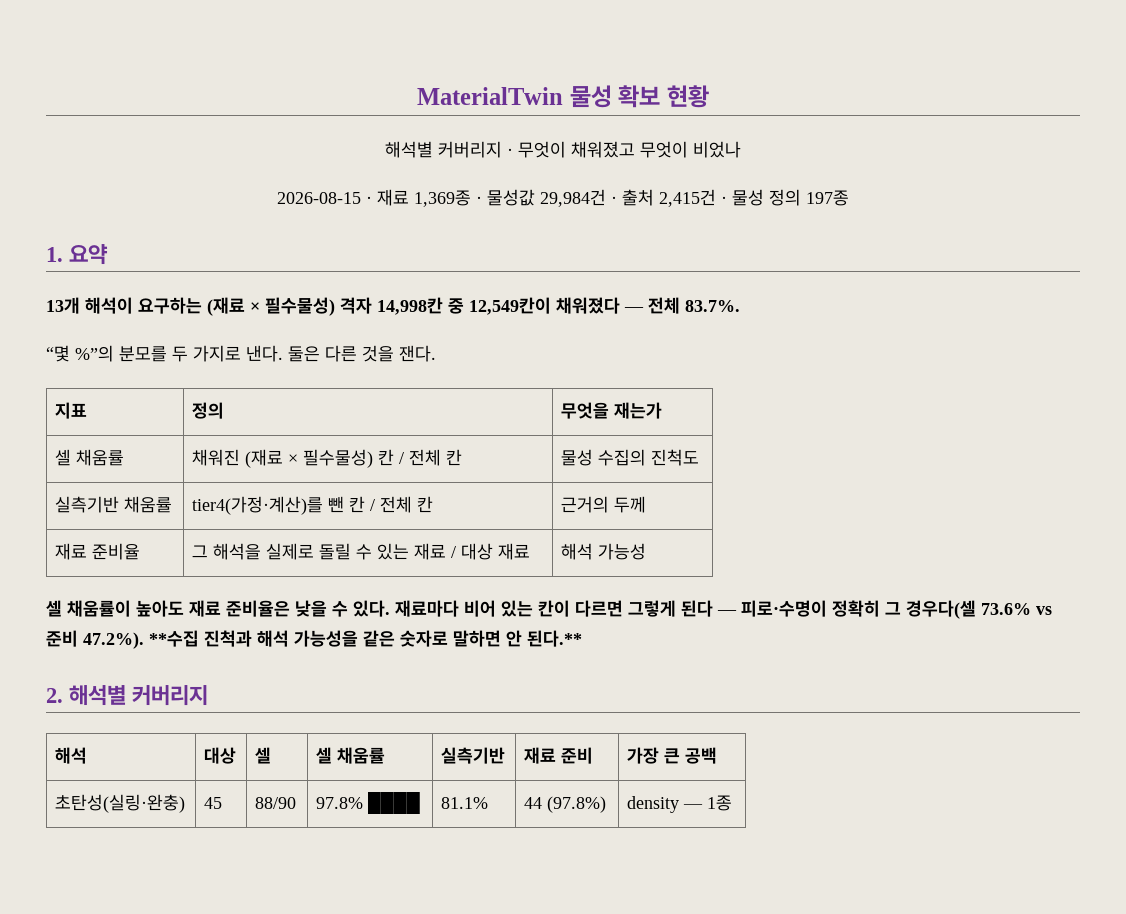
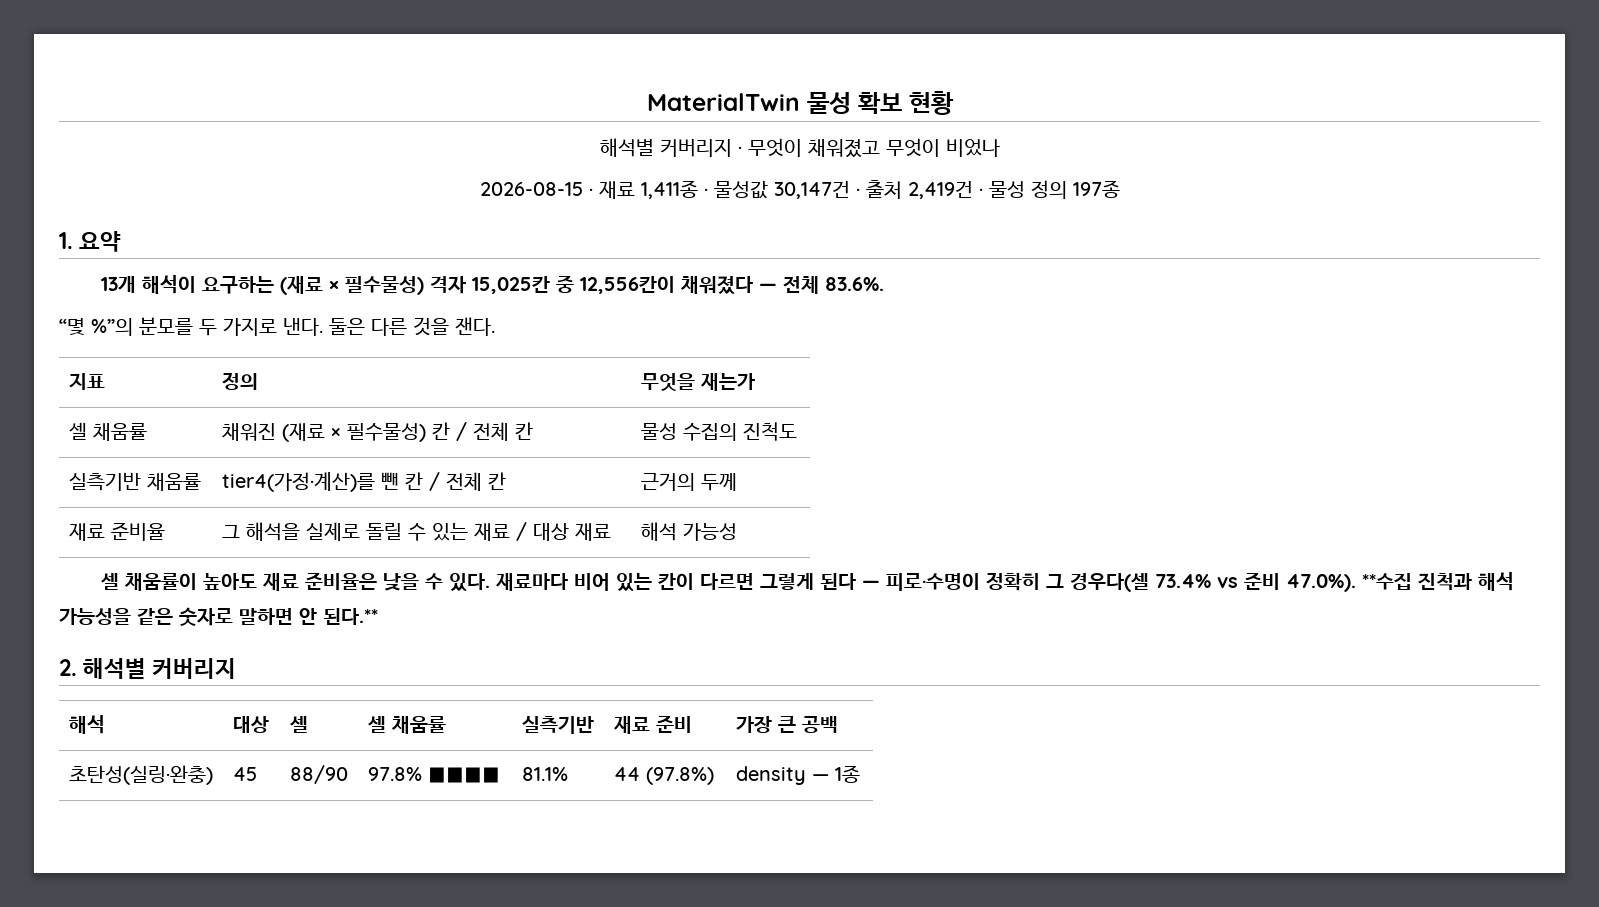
[414,190,471,207] 1,369종 -> [640,180,698,199] 1,411종
[540,189,606,207] 29,984건 -> [773,181,850,199] 30,147건
[659,189,716,207] 2,415건 -> [907,181,973,199] 2,419건
[377,297,551,315] 14,998칸 중 12,549칸이 -> [471,275,675,294] 15,025칸 중 12,556칸이
[685,300,740,312] 83.7%. -> [824,277,884,291] 83.6%.
[981,603,1031,615] 73.6% -> [1154,574,1211,588] 73.4%
[83,632,144,649] 47.2%). -> [1285,574,1356,592] 47.0%).

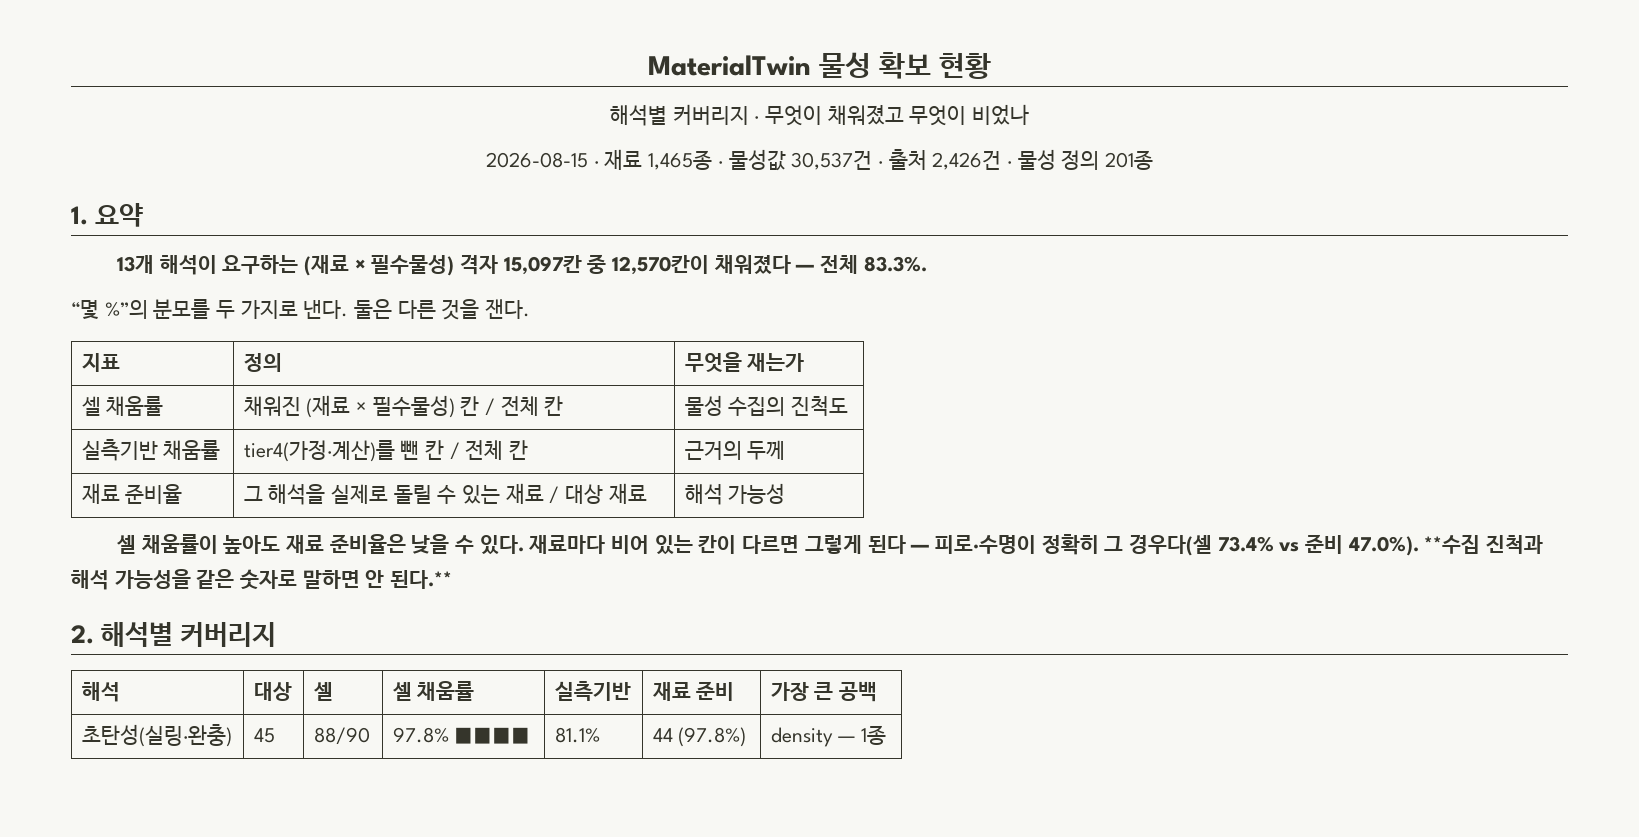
[640,180,698,199] 1,411종 -> [648,150,713,170] 1,465종
[773,181,850,199] 30,147건 -> [791,150,873,170] 30,537건
[907,181,973,199] 2,419건 -> [932,150,1002,170] 2,426건
[1072,180,1120,198] 197종 -> [1104,150,1153,170] 201종
[471,275,675,294] 15,025칸 중 12,556칸이 -> [503,254,710,275] 15,097칸 중 12,570칸이
[824,277,884,291] 83.6%. -> [863,256,927,272] 83.3%.

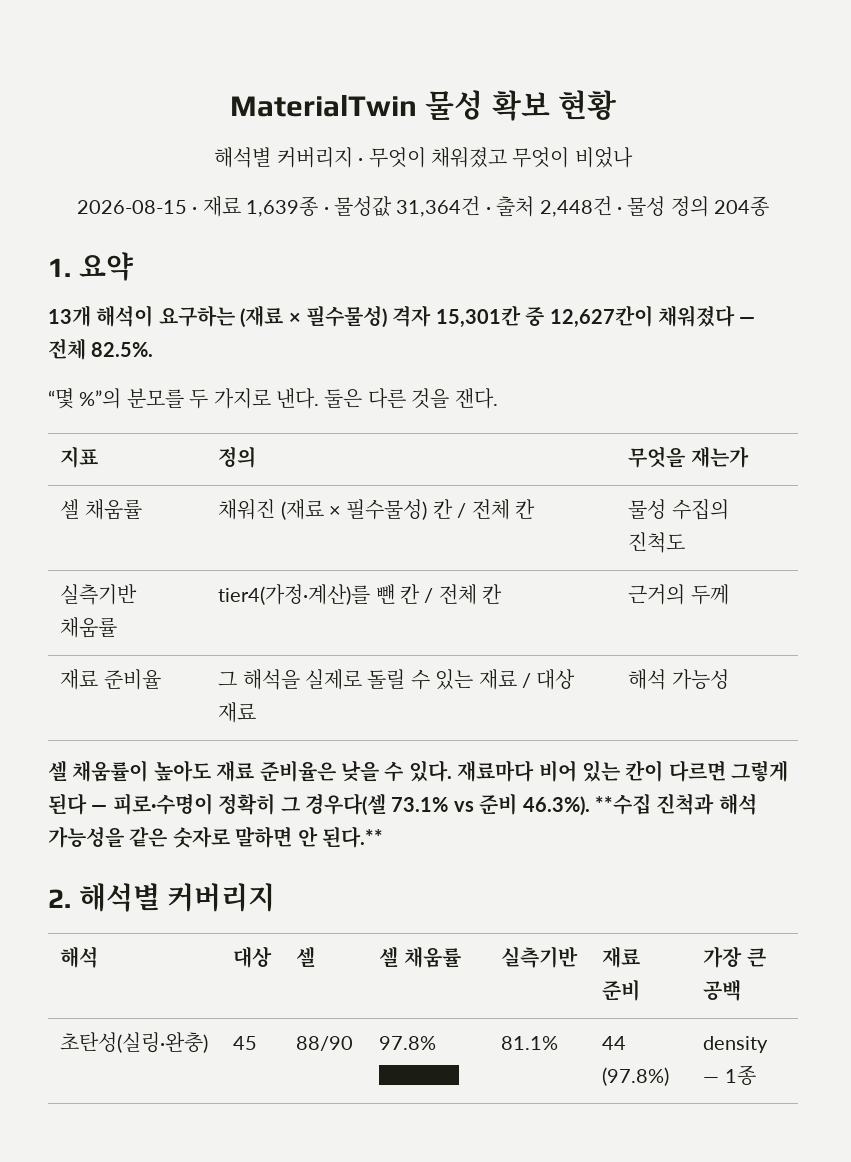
[648,150,713,170] 1,465종 -> [246,196,319,217] 1,639종
[791,150,873,170] 30,537건 -> [396,196,481,217] 31,364건
[932,150,1002,170] 2,426건 -> [539,196,612,217] 2,448건
[1104,150,1153,170] 201종 -> [714,196,770,217] 204종
[503,254,710,275] 15,097칸 중 12,570칸이 -> [435,305,653,328] 15,301칸 중 12,627칸이
[863,256,927,272] 83.3%. -> [91,342,154,357] 82.5%.
[1217,536,1274,552] 73.4% -> [391,797,449,812] 73.1%
[1348,536,1419,556] 47.0%). -> [522,796,590,816] 46.3%).

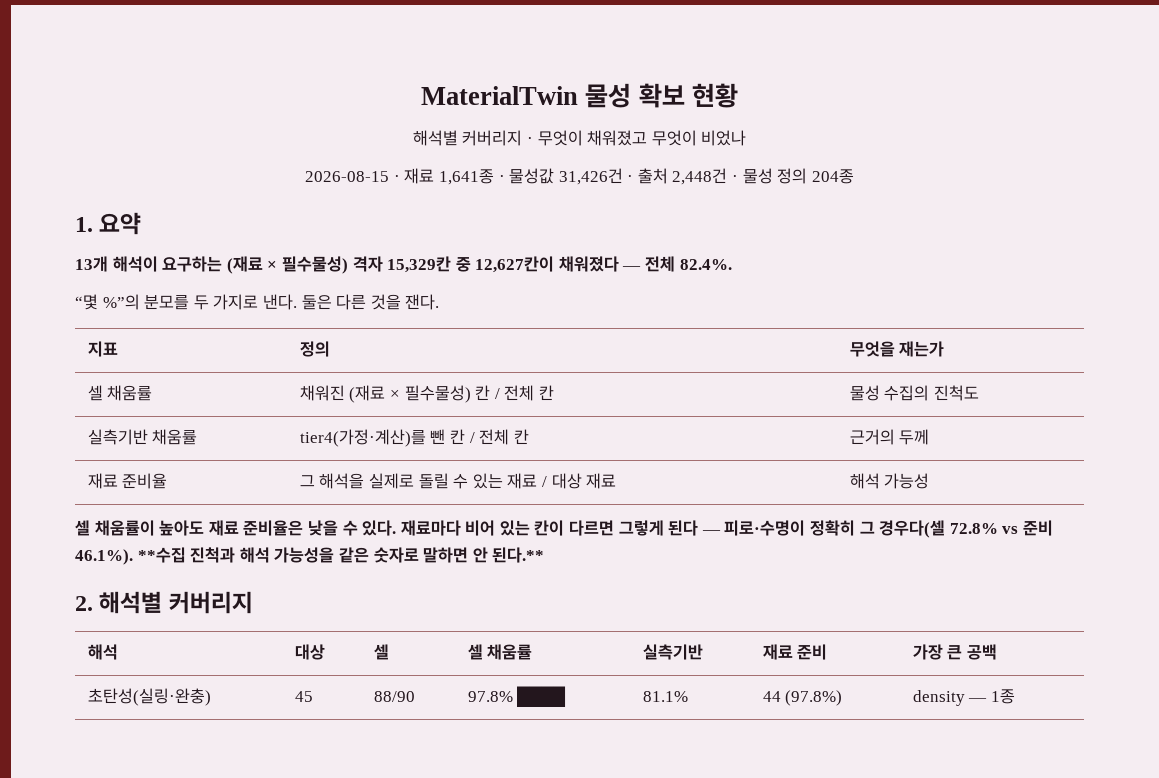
[246,196,319,217] 1,639종 -> [438,169,494,185] 1,641종
[396,196,481,217] 31,364건 -> [558,168,623,185] 31,426건
[435,305,521,328] 15,301칸 -> [387,256,452,273] 15,329칸
[91,342,154,357] 82.5%. -> [679,259,732,270] 82.4%.
[391,797,449,812] 73.1% -> [949,523,998,534] 72.8%
[522,796,590,816] 46.3%). -> [75,549,133,565] 46.1%).

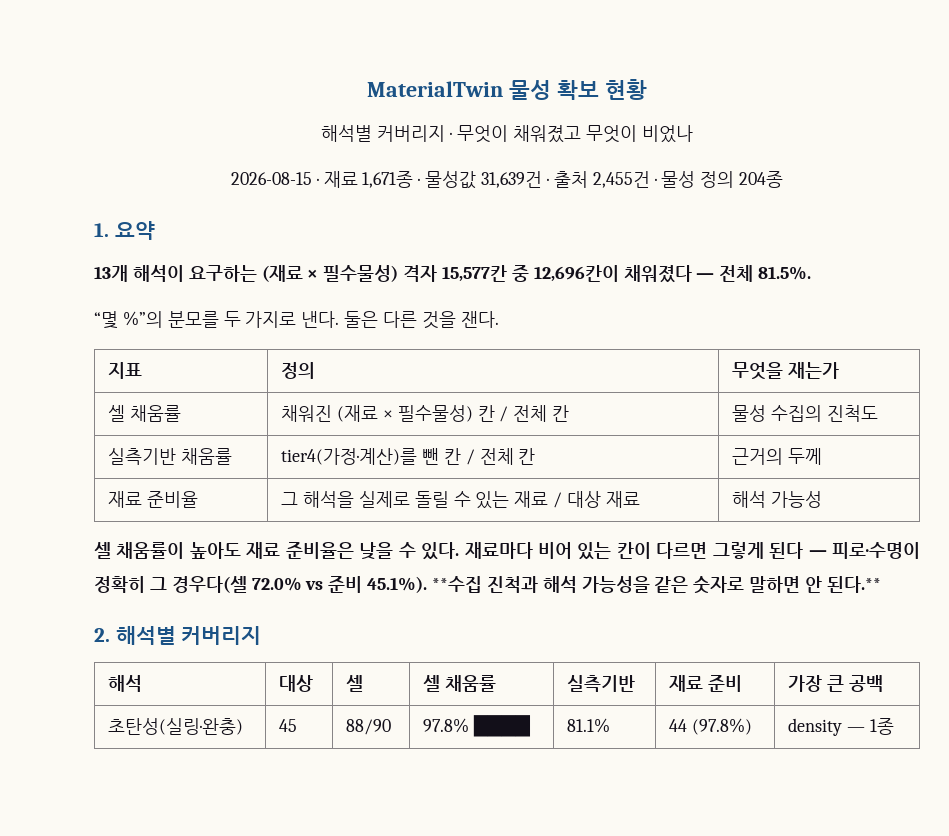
[438,169,494,185] 1,641종 -> [362,171,414,188] 1,671종
[558,168,623,185] 31,426건 -> [481,171,543,188] 31,639건
[672,168,728,185] 2,448건 -> [592,171,650,188] 2,455건
[387,256,555,273] 15,329칸 중 12,627칸이 -> [442,265,619,282] 15,577칸 중 12,696칸이
[679,259,732,270] 82.4%. -> [758,266,812,280] 81.5%.
[949,523,998,534] 72.8% -> [251,577,302,591] 72.0%
[75,549,133,565] 46.1%). -> [367,576,428,593] 45.1%).

